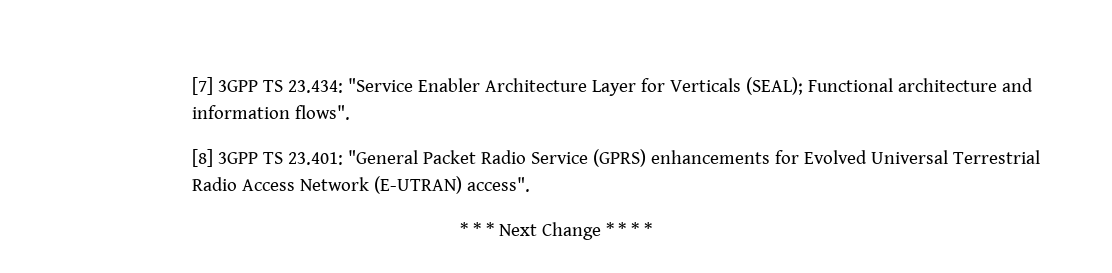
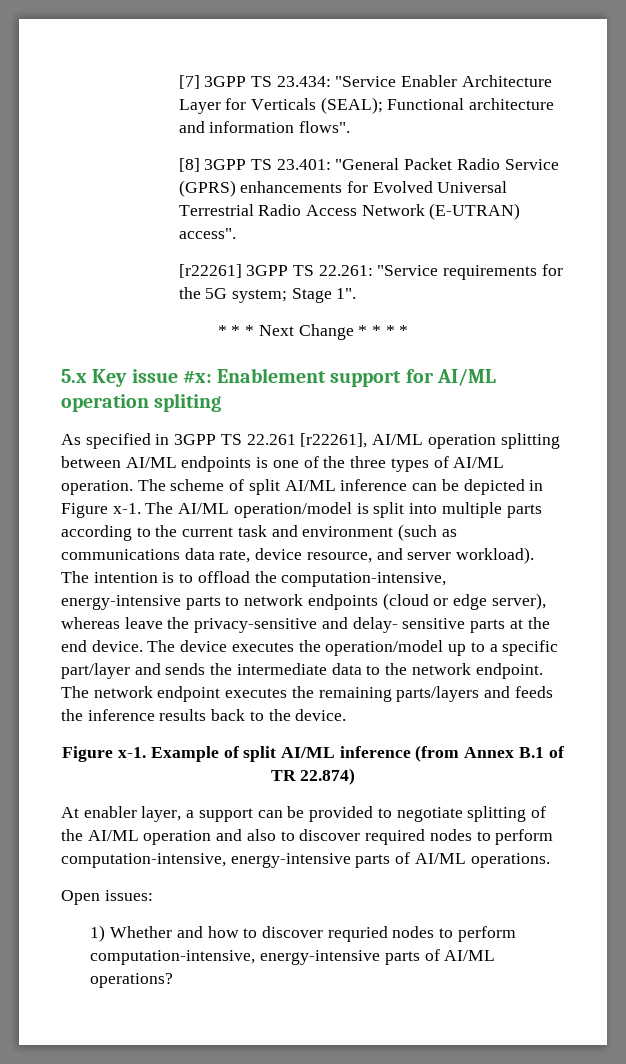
(530, 184) none -> [178,264,563,280] [178,287,357,303] // [r22261] 3GPP TS 22.261: "Service requirements for the 5G system; Stage 1".
(653, 229) none -> [61,368,496,387] [61,393,222,412] [61,433,560,449] [61,456,505,472] [61,479,544,495] [61,502,542,518] [61,524,457,541] [61,547,535,564] [61,571,447,587] [61,593,546,610] [61,617,550,633] [61,640,559,656] [61,663,543,679] [61,686,553,702] [61,709,347,721] [62,745,564,762] [270,768,356,785] [61,806,546,822] [61,829,554,845] [61,852,550,868] [61,890,153,905] [90,925,516,942] [90,949,496,965] [90,973,174,988] // 5.x Key issue #x: Enablement support for AI/ML operation spliting // As specified in 3GPP TS 22.261 [r22261], AI/ML operation splitting between AI/ML endpoints is one of the three types of AI/ML operation. The scheme of split AI/ML inference can be depicted in Figure x-1. The AI/ML operation/model is split into multiple parts according to the current task and environment (such as communications data rate, device resource, and server workload). The intention is to offload the computation-intensive, energy-intensive parts to network endpoints (cloud or edge server), whereas leave the privacy-sensitive and delay- sensitive parts at the end device. The device executes the operation/model up to a specific part/layer and sends the intermediate data to the network endpoint. The network endpoint executes the remaining parts/layers and feeds the inference results back to the device. // Figure x-1. Example of split AI/ML inference (from Annex B.1 of TR 22.874) // At enabler layer, a support can be provided to negotiate splitting of the AI/ML operation and also to discover required nodes to perform computation-intensive, energy-intensive parts of AI/ML operations. // Open issues: // 1) Whether and how to discover requried nodes to perform computation-intensive, energy-intensive parts of AI/ML operations?

